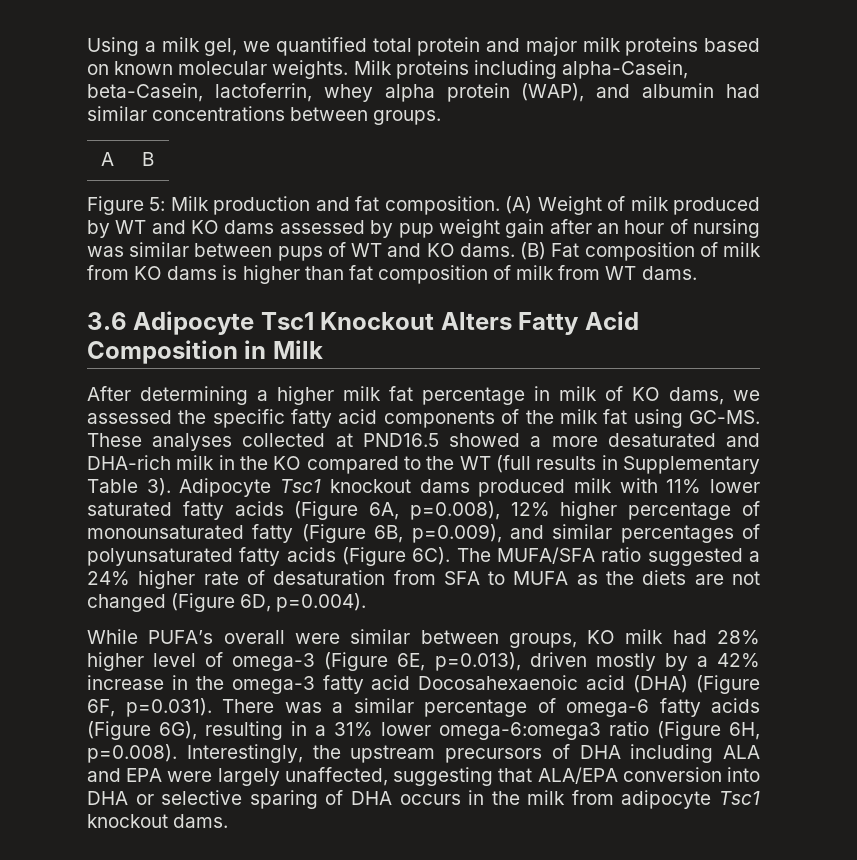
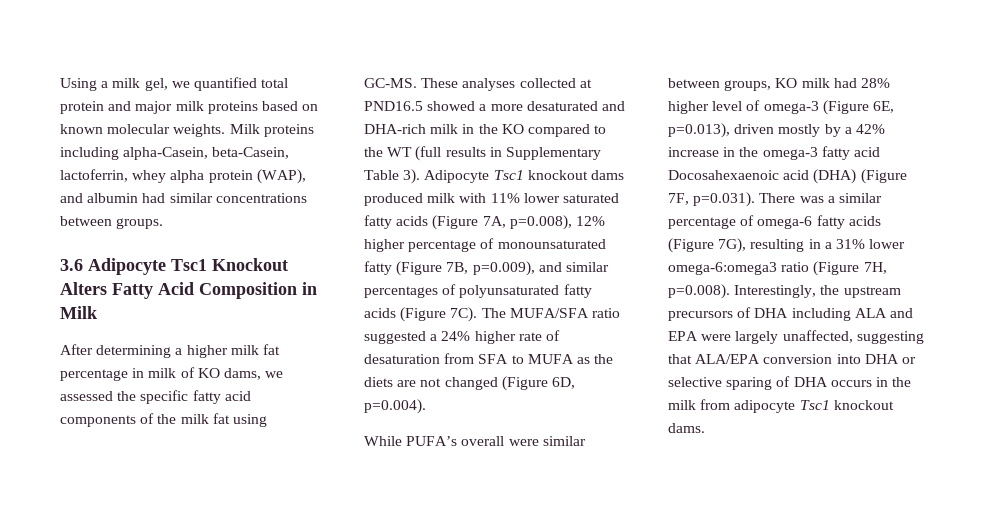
[100,152,114,166] [141,152,154,166] [87,196,761,215] [87,219,760,238] [87,242,761,261] [87,265,697,284] // A | B // Figure 5: Milk production and fat composition. (A) Weight of milk produced by WT and KO dams assessed by pup weight gain after an hour of nursing was similar between pups of WT and KO dams. (B) Fat composition of milk from KO dams is higher than fat composition of milk from WT dams. -> (164, 223) none
[369,502,400,520] 6A, -> [482,216,506,228] 7A,
[374,525,404,543] 6B, -> [446,262,469,274] 7B,
[412,547,451,565] 6C). -> [450,307,478,322] 7C).
[87,699,115,717] 6F, -> [668,193,689,205] 7F,
[159,721,197,740] 6G), -> [718,238,747,253] 7G),
[729,722,760,740] 6H, -> [863,262,887,274] 7H,

